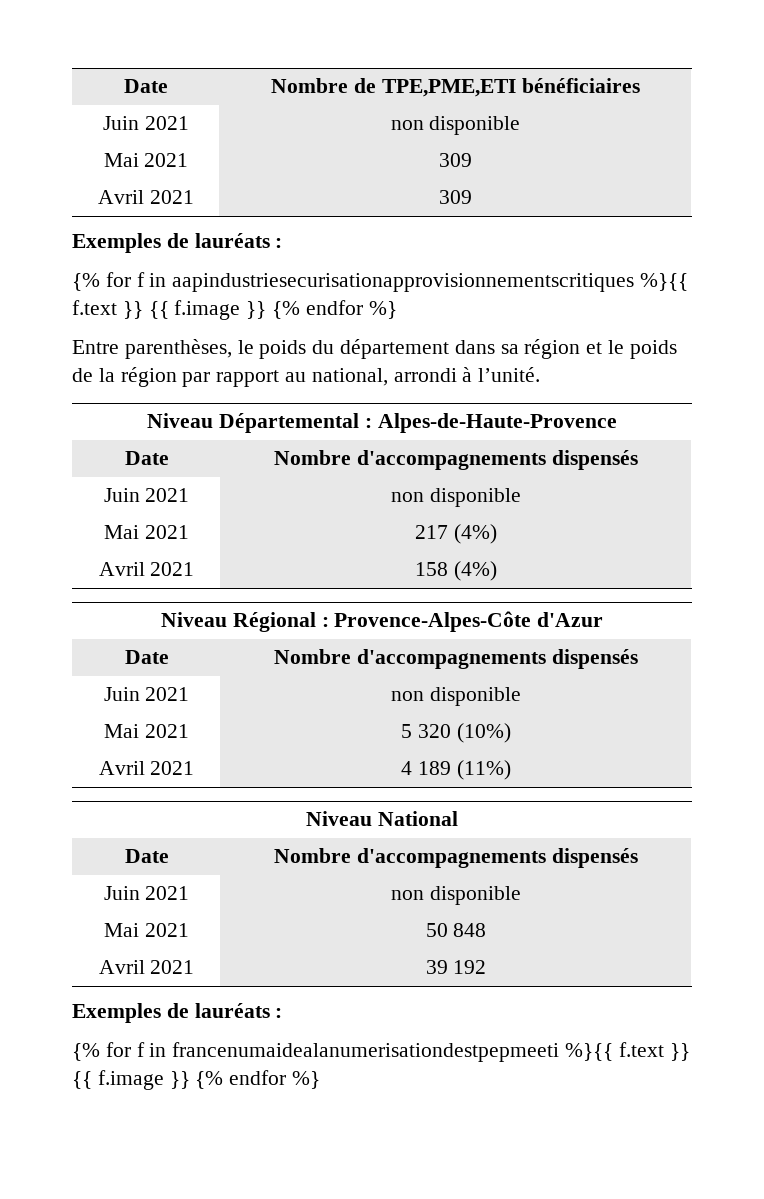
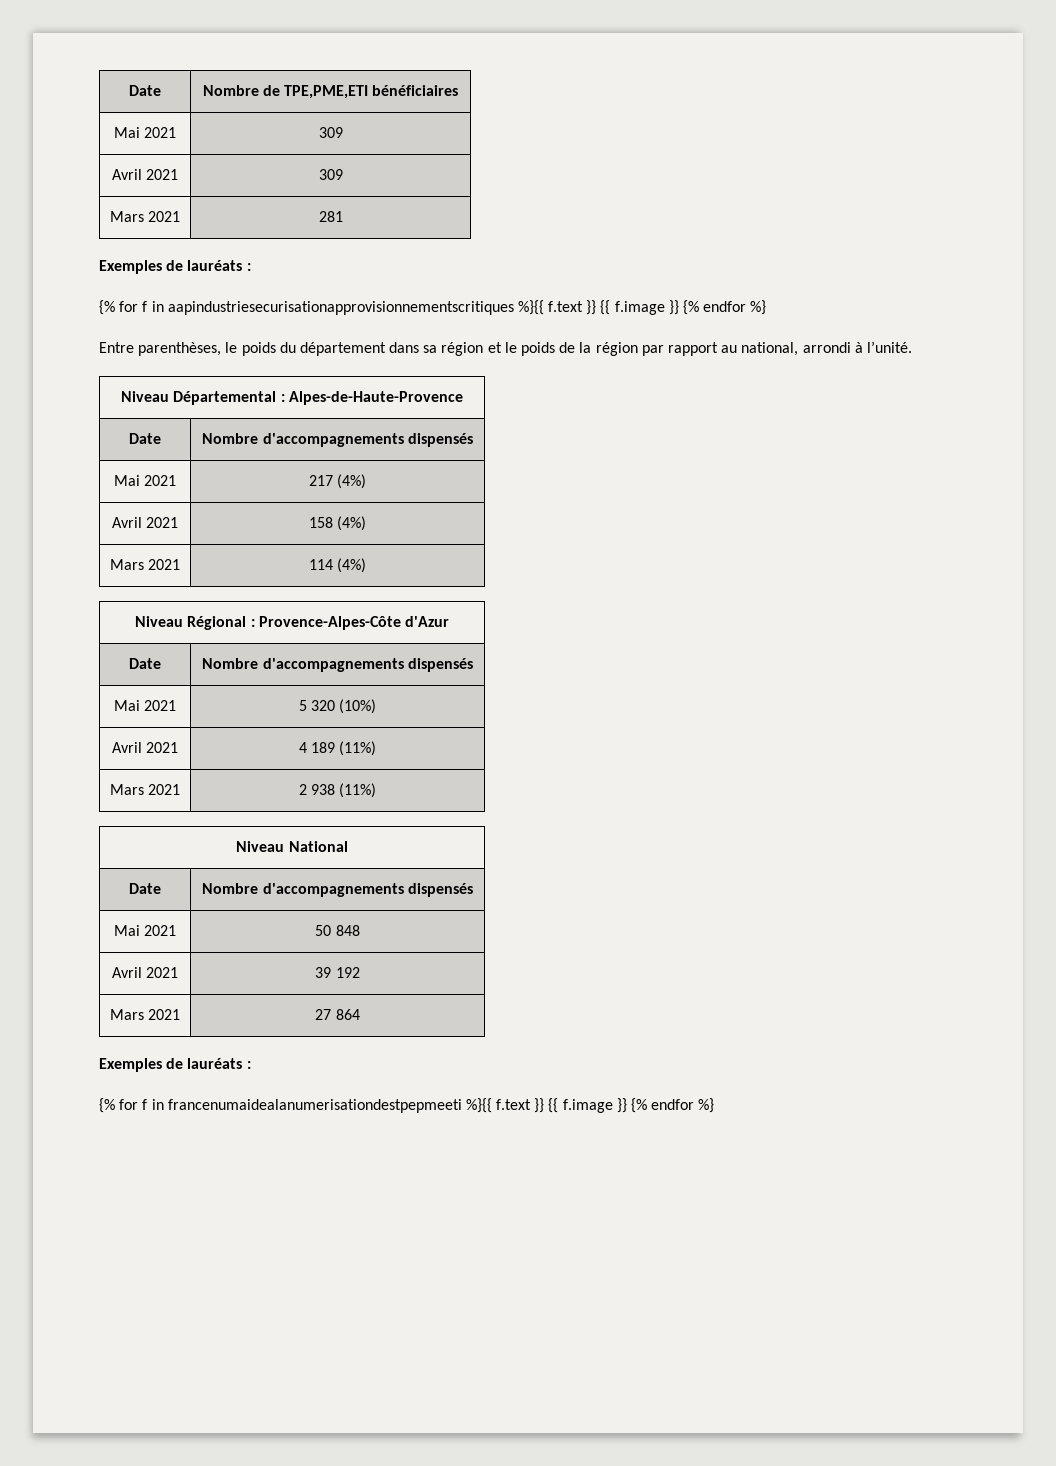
[103,116,189,130] [390,116,521,135] // Juin 2021 | non disponible -> (459, 90) none
(472, 197) none -> [109,211,181,222] [318,211,343,222] // Mars 2021 | 281
[103,488,190,502] [391,488,521,507] // Juin 2021 | non disponible -> (473, 440) none
(497, 571) none -> [109,559,181,570] [308,558,367,573] // Mars 2021 | 114 (4%)
[103,687,190,701] [391,687,521,706] // Juin 2021 | non disponible -> (473, 665) none
(511, 770) none -> [109,784,181,795] [298,783,377,798] // Mars 2021 | 2 938 (11%)
[103,886,190,900] [391,886,521,905] // Juin 2021 | non disponible -> (473, 890) none
(487, 967) none -> [109,1009,181,1020] [315,1009,360,1020] // Mars 2021 | 27 864

